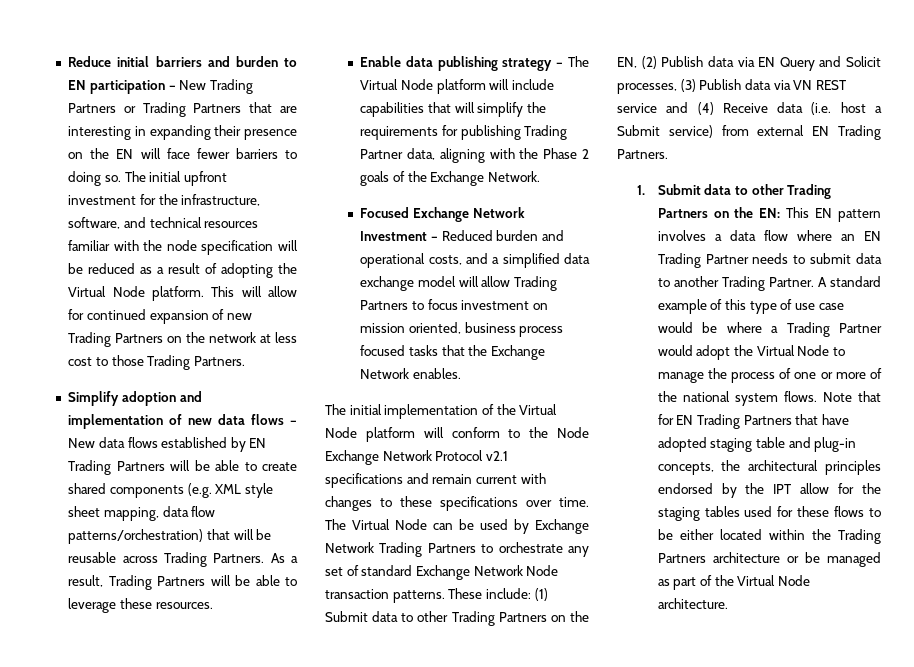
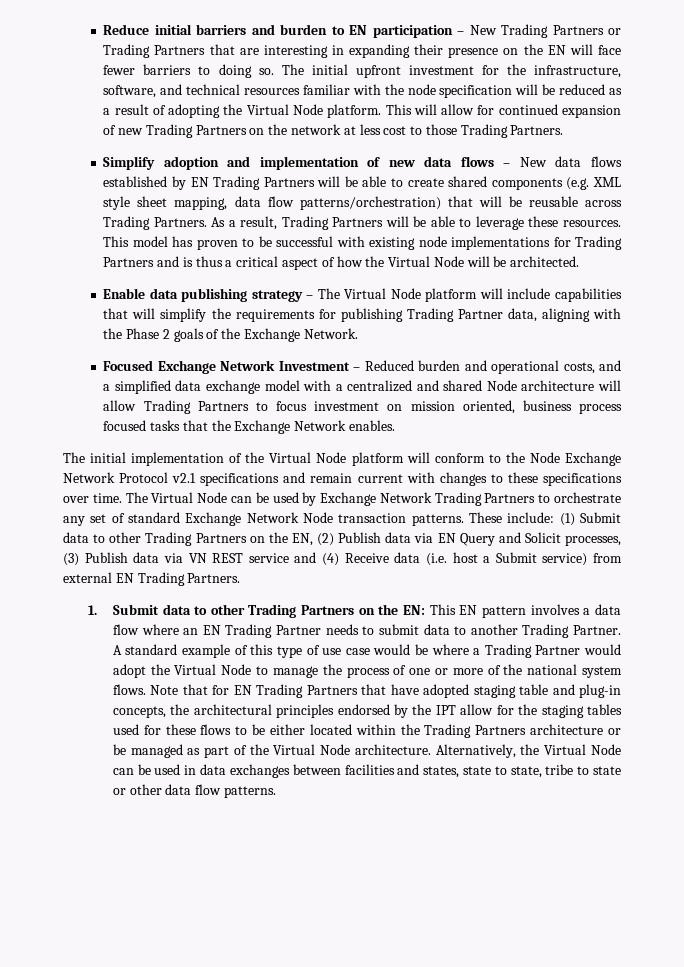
(213, 605) none -> [103,236,623,250] [103,256,580,270] This model has proven to be successful with existing node implementations for Trading Partners and is thus a critical aspect of how the Virtual Node will be architected.
(456, 281) none -> [303,380,595,392] with a centralized and shared Node architecture
(728, 603) none -> [435,744,621,758] [112,764,621,778] [112,784,276,798] Alternatively, the Virtual Node can be used in data exchanges between facilities and states, state to state, tribe to state or other data flow patterns.

